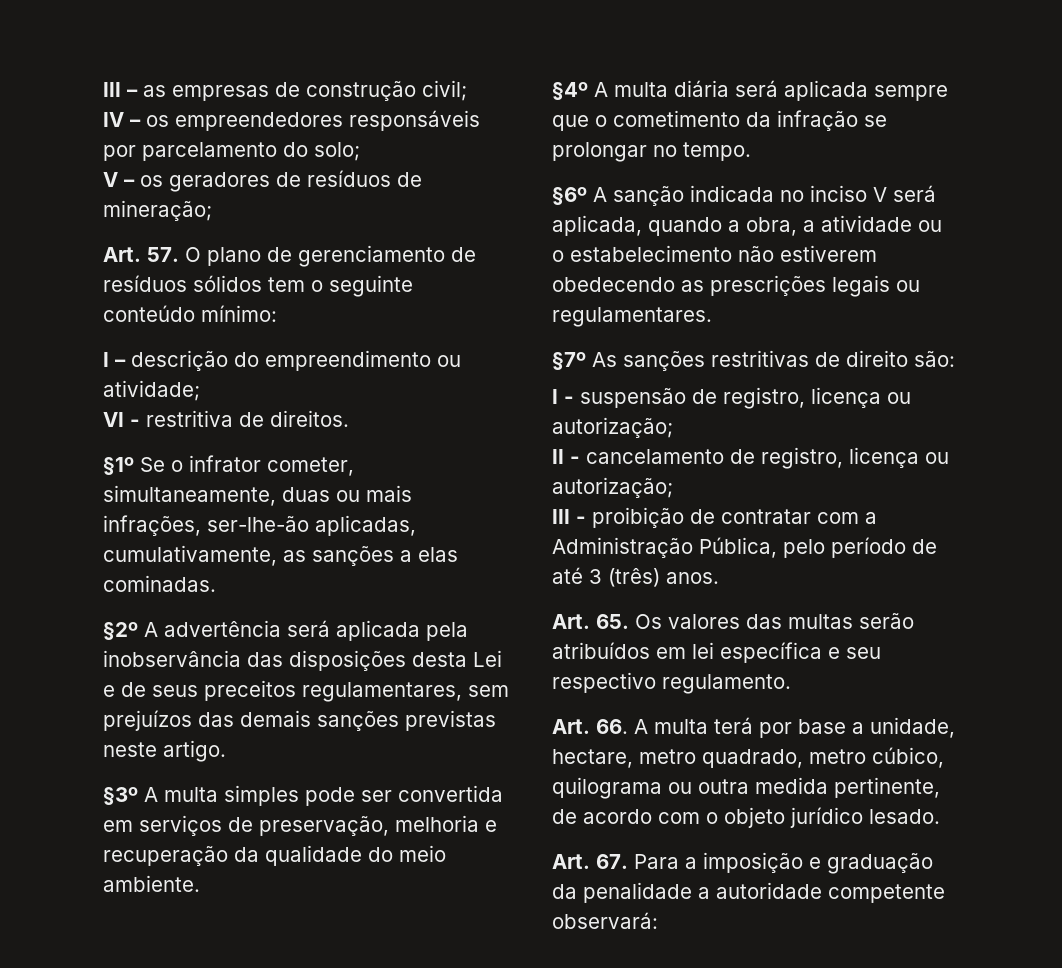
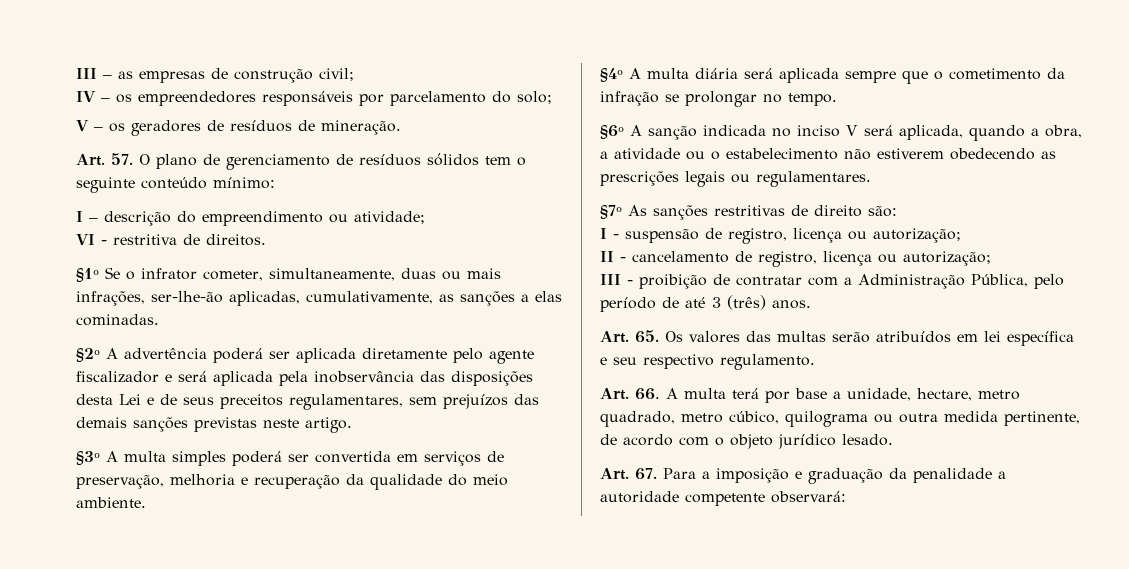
[103,200,212,221] mineração; -> [321,120,401,135] mineração.
(281, 628) none -> [213,348,534,364] [76,371,172,383] poderá ser aplicada diretamente pelo agente fiscalizador e
[305,787,355,806] pode -> [232,451,282,466] poderá

